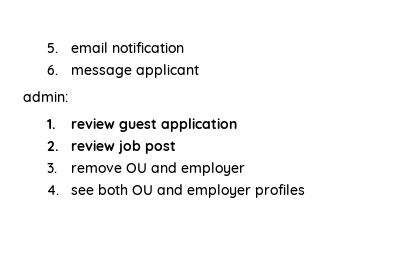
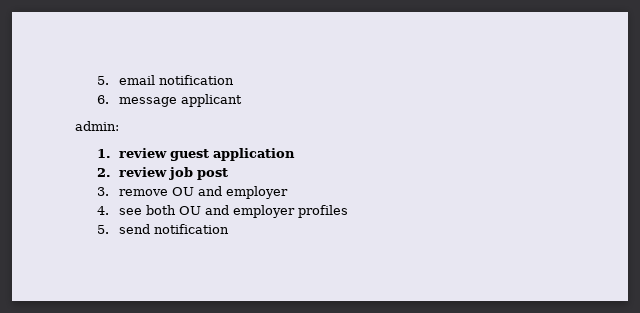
(305, 191) none -> [96,224,229,234] // 5. send notification

